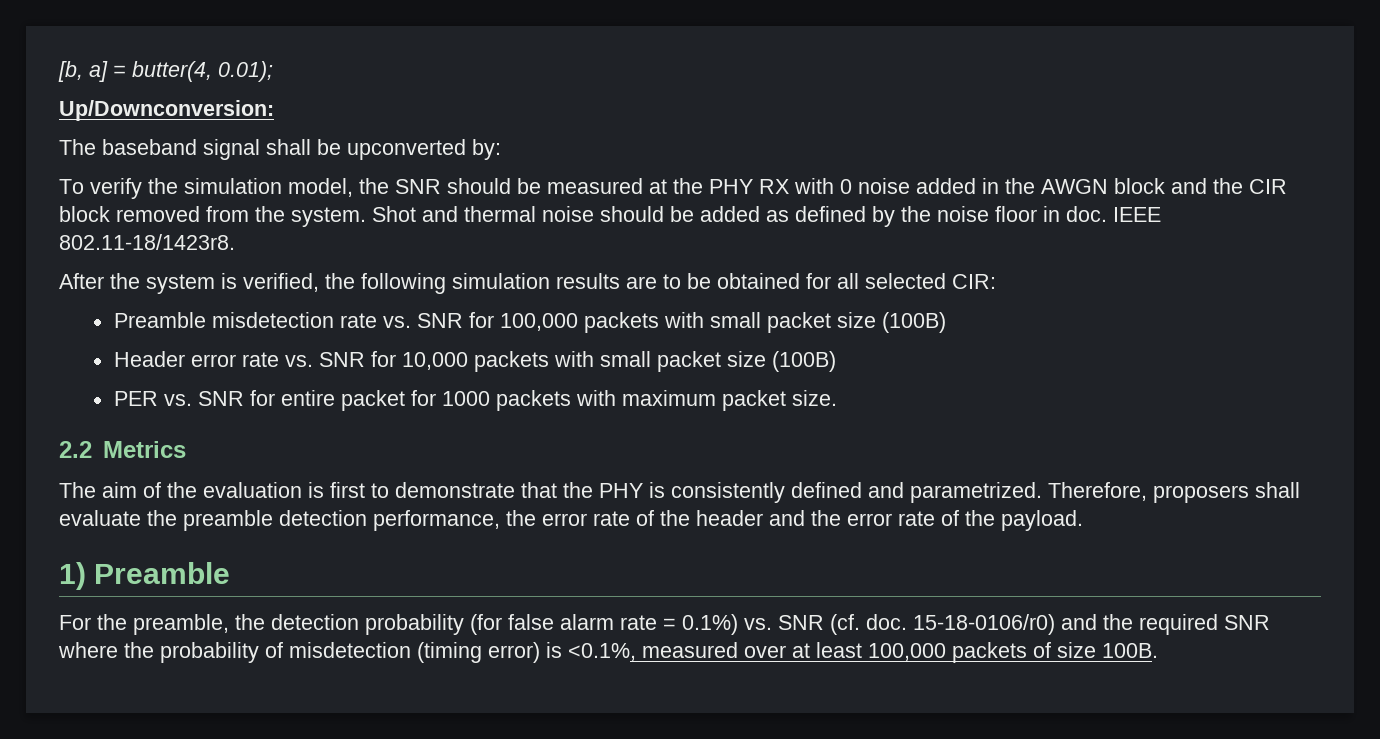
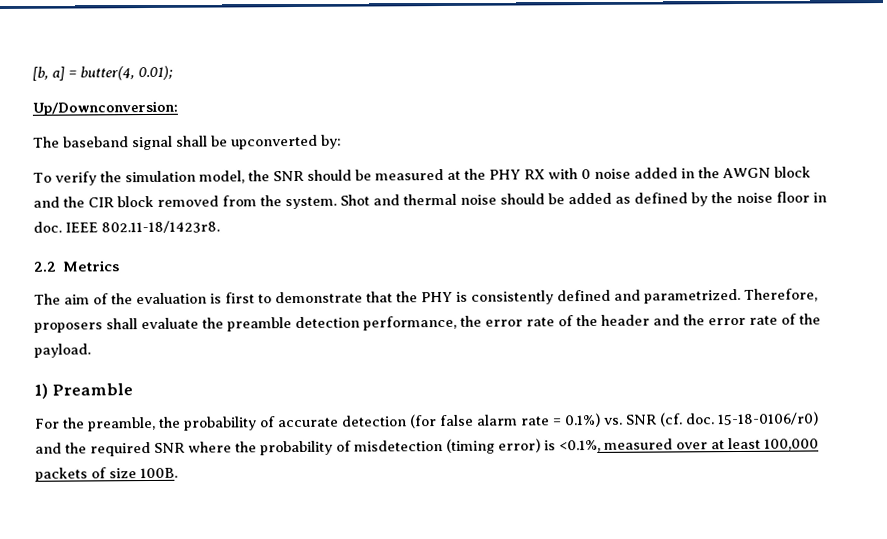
[59,273,996,294] [113,312,946,333] [113,351,836,372] [113,390,837,411] // After the system is verified, the following simulation results are to be obtained for all selected CIR: // Preamble misdetection rate vs. SNR for 100,000 packets with small packet size (100B) // Header error rate vs. SNR for 10,000 packets with small packet size (100B) // PER vs. SNR for entire packet for 1000 packets with maximum packet size. -> (220, 227) none
[271,614,464,635] detection probability -> [183,415,407,431] probability of accurate detection

